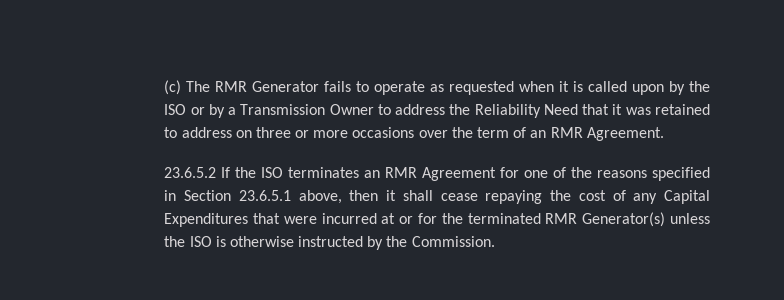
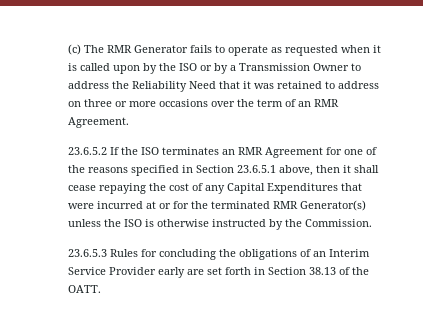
(495, 241) none -> [68,249,371,260] [68,267,370,278] [68,285,102,293] // 23.6.5.3 Rules for concluding the obligations of an Interim Service Provider early are set forth in Section 38.13 of the OATT.

